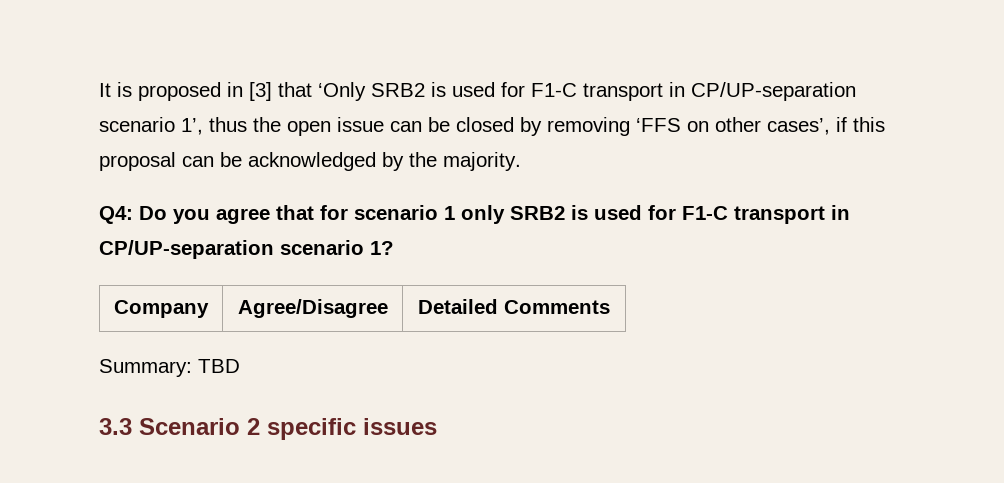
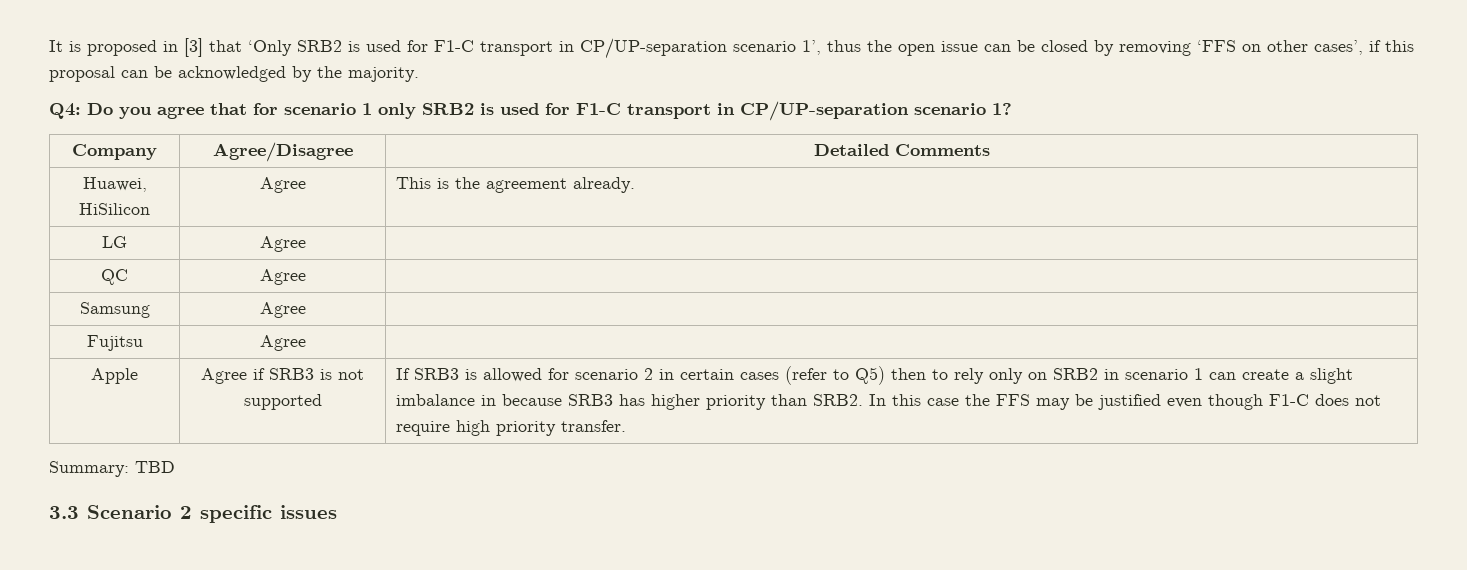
(610, 307) none -> [82,177,147,192] [79,203,150,215] [259,177,306,193] [396,177,636,193] [102,236,127,248] [259,236,306,252] [101,269,128,285] [259,269,306,285] [79,302,150,318] [259,302,306,318] [86,335,143,351] [259,335,306,351] [91,368,138,384] [201,368,364,384] [243,394,322,410] [396,366,1354,385] [396,394,1382,410] [396,420,627,436] // Huawei, HiSilicon | Agree | This is the agreement already. // LG | Agree | // QC | Agree | // Samsung | Agree | // Fujitsu | Agree | // Apple | Agree if SRB3 is not supported | If SRB3 is allowed for scenario 2 in certain cases (refer to Q5) then to rely only on SRB2 in scenario 1 can create a slight imbalance in because SRB3 has higher priority than SRB2. In this case the FFS may be justified even though F1-C does not require high priority transfer.

